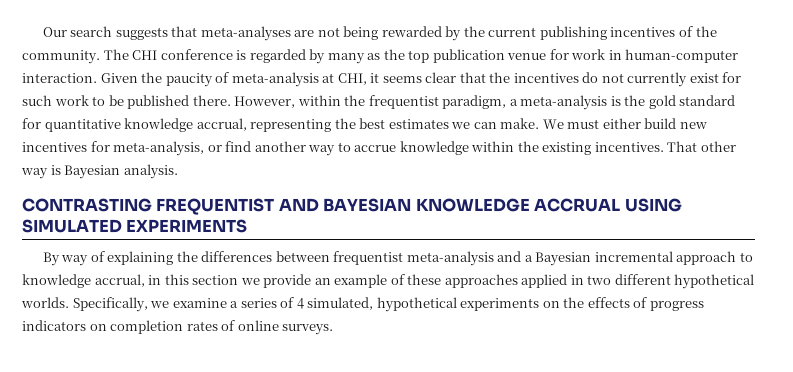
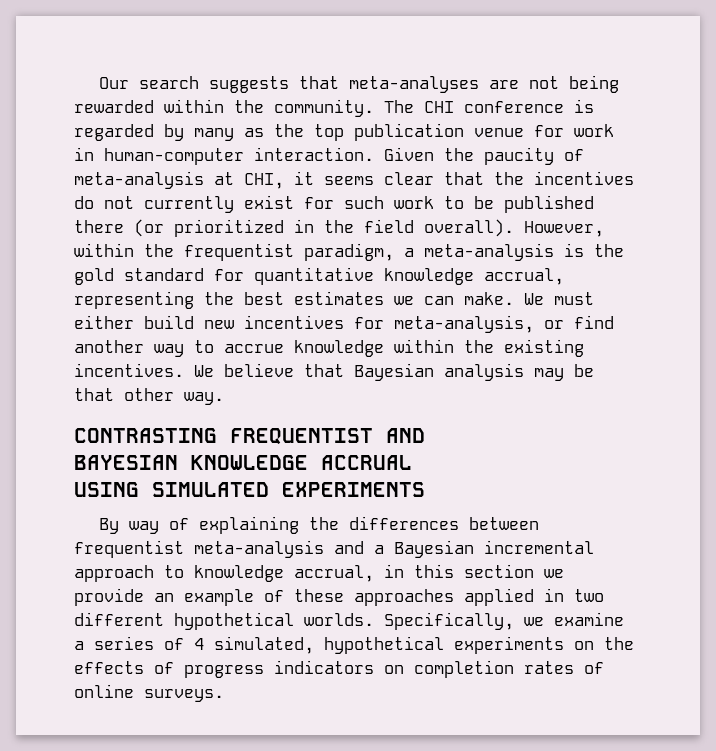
[445,26,693,41] by the current publishing incentives of -> [164,99,224,113] within
[192,95,231,106] there. -> [74,219,514,237] there (or prioritized in the field overall).
[667,141,736,152] [21,164,178,179] That other way is Bayesian analysis. -> [194,363,594,381] [74,388,224,405] We believe that Bayesian analysis may be that other way.
(319, 205) none -> (425, 435) //
(621, 205) none -> (412, 462) //

